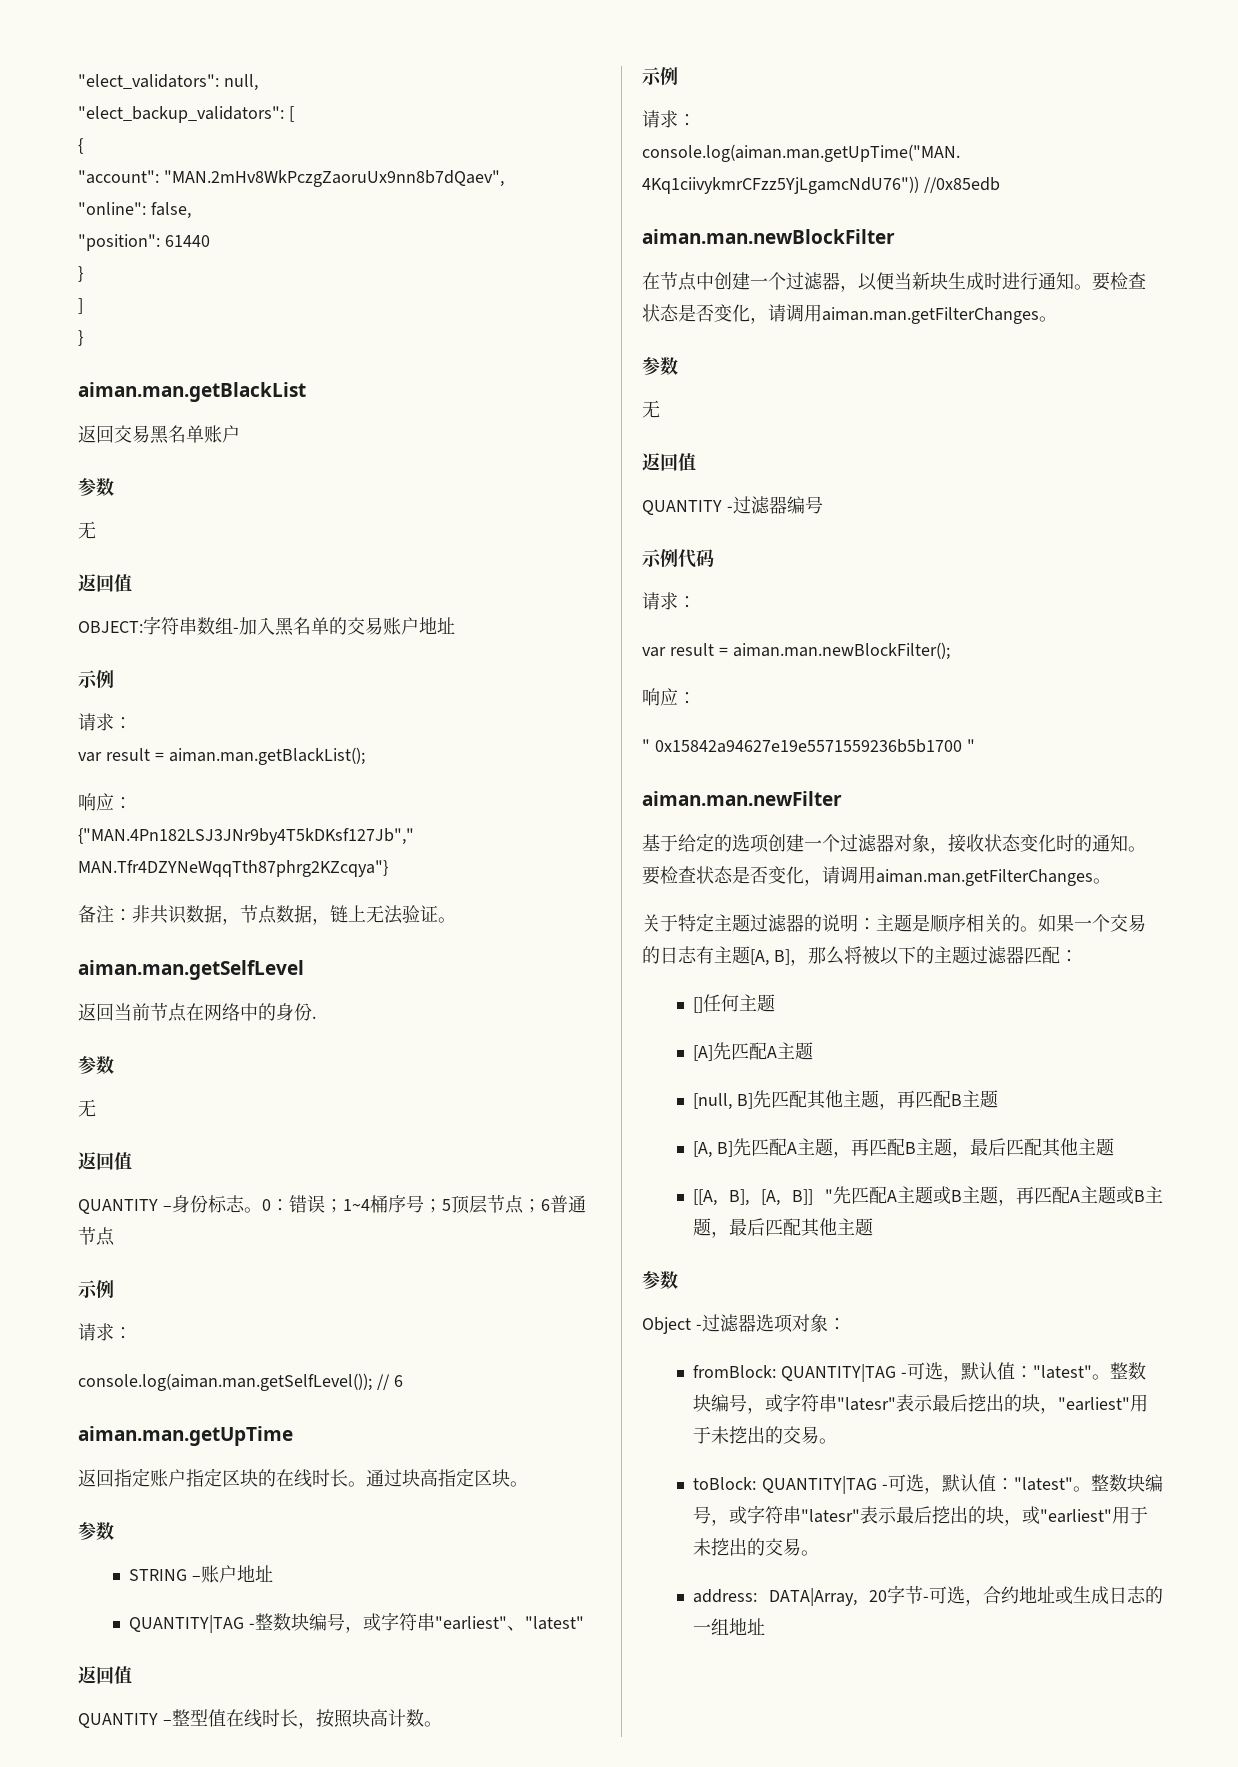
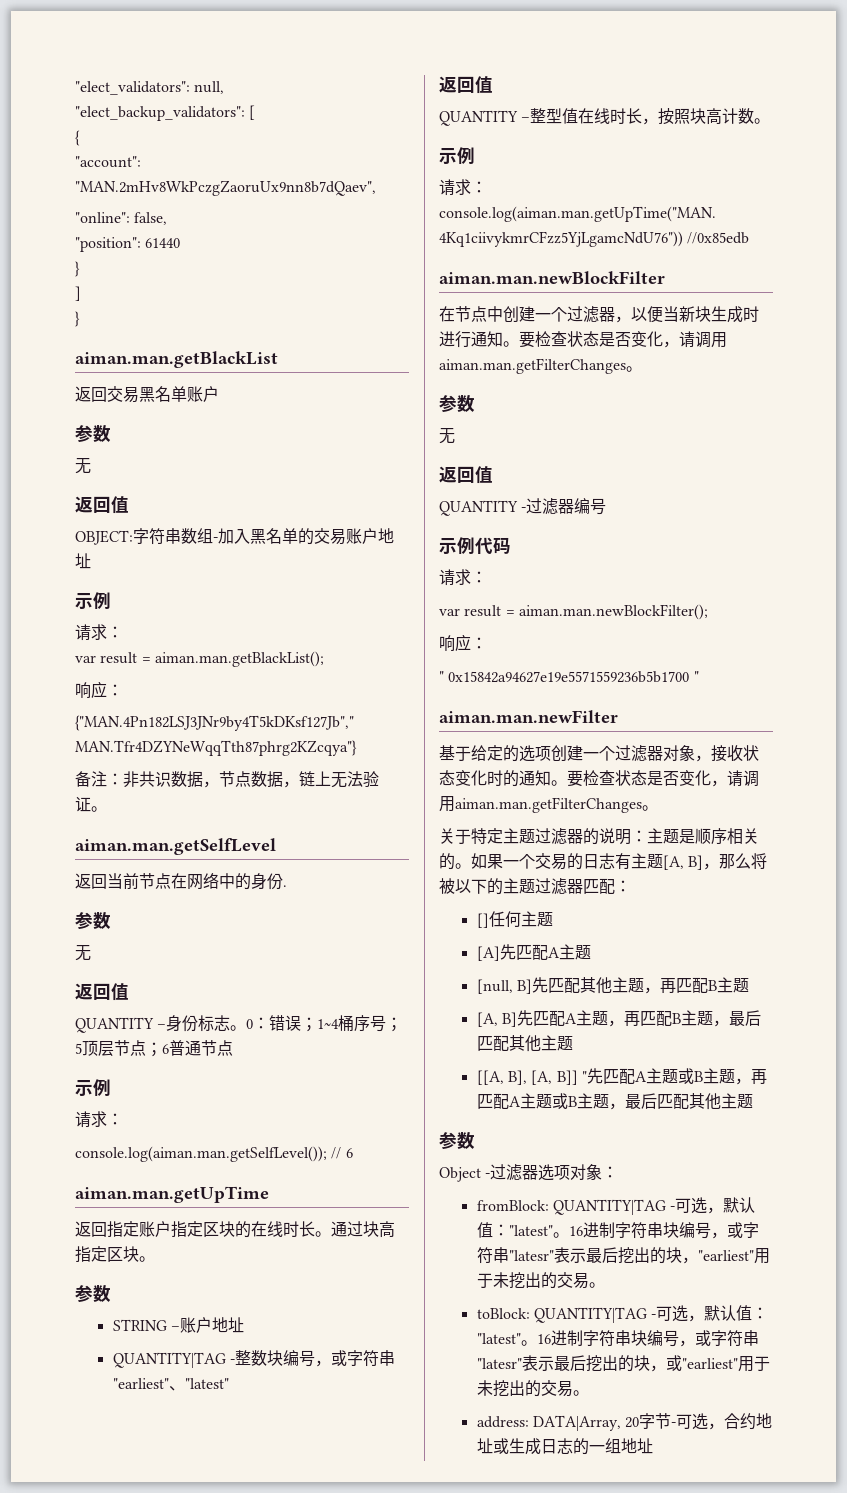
[1110,1362,1147,1380] 整数 -> [568,1222,663,1239] 16进制字符串
[1091,1474,1127,1492] 整数 -> [536,1330,631,1347] 16进制字符串

